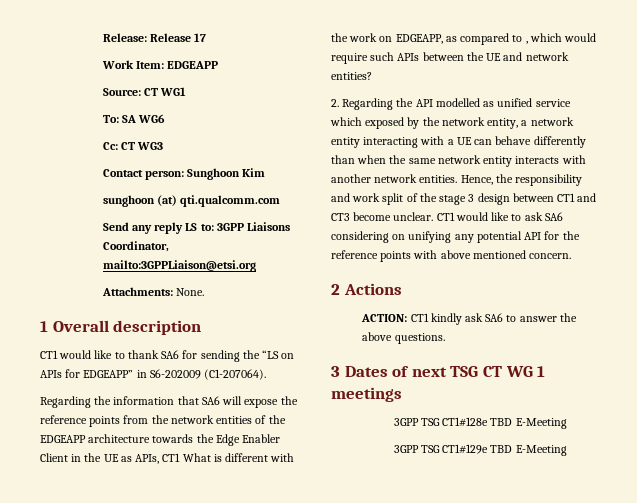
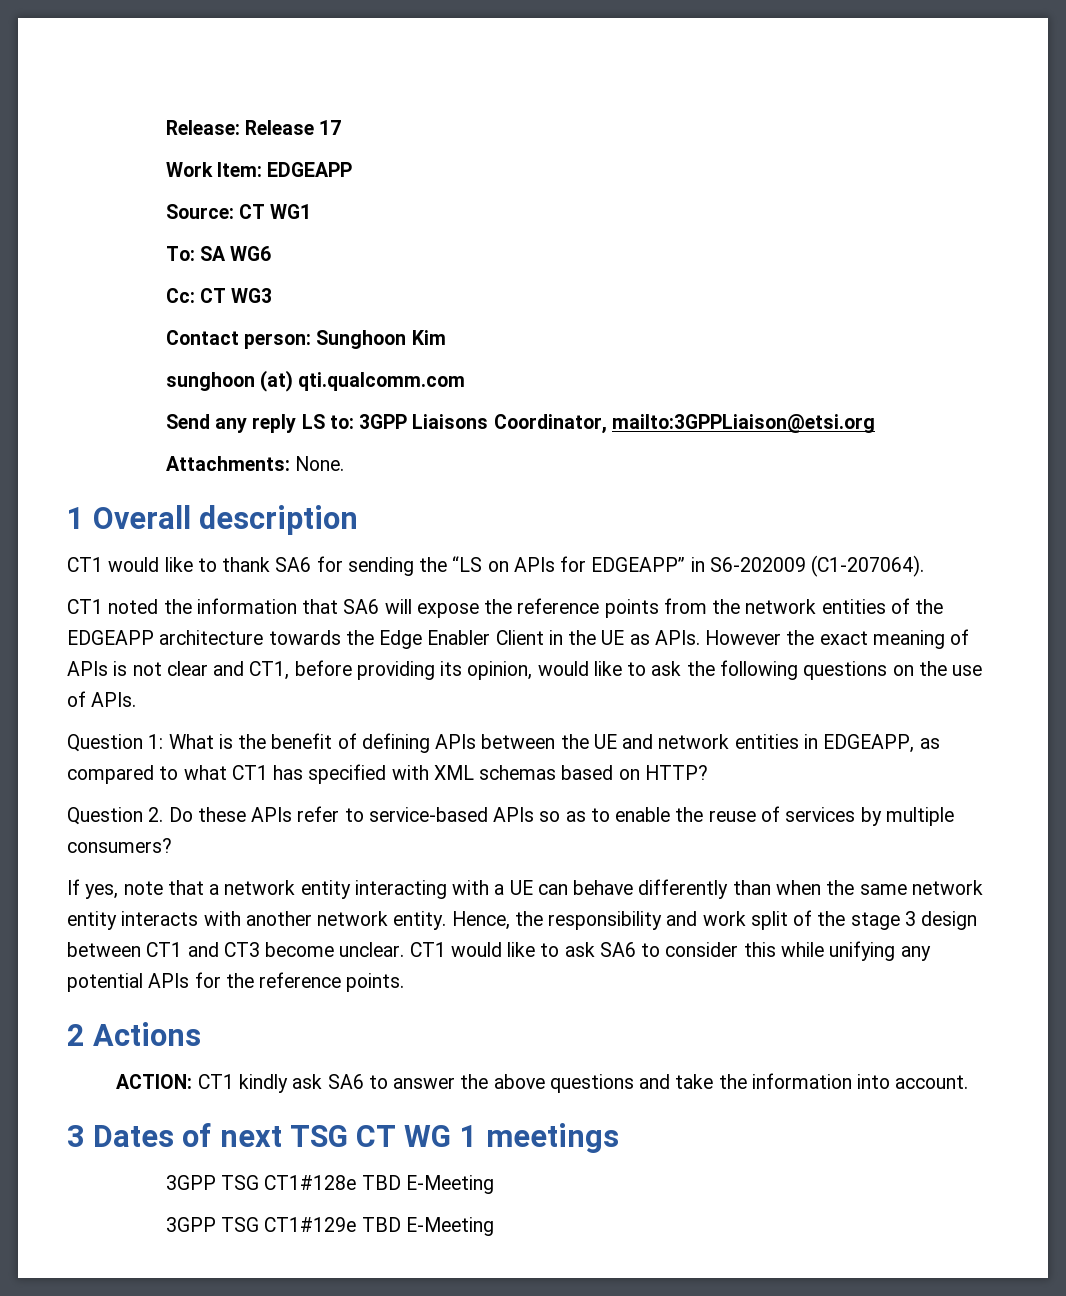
[40,396,91,408] Regarding -> [67,599,159,614] CT1 noted
[135,453,295,464] [331,33,597,45] [331,52,395,64] APIs, CT1 What is different with the work on EDGEAPP, as compared to , which would require such -> [654,629,970,649] [67,660,983,680] [67,691,137,707] [67,733,430,753] APIs. However the exact meaning of APIs is not clear and CT1, before providing its opinion, would like to ask the following questions on the use of APIs. // Question 1: What is the benefit of defining
[331,72,372,80] [331,98,571,110] [330,117,519,129] entities? // 2. Regarding the API modelled as unified service which exposed by the network entity, -> [734,734,940,753] [67,764,708,784] [67,806,954,826] [67,838,172,853] [67,879,204,899] entities in EDGEAPP, as compared to what CT1 has specified with XML schemas based on HTTP? // Question 2. Do these APIs refer to service-based APIs so as to enable the reuse of services by multiple consumers? // If yes, note that
[419,175,458,183] entities. -> [393,911,447,930] entity.
[331,231,406,243] considering on -> [641,942,824,957] to consider this while
[524,232,542,240] API -> [148,973,190,988] APIs
[380,250,572,262] points with above mentioned concern. -> [346,973,405,992] points.
[394,333,445,344] questions. -> [549,1073,969,1093] questions and take the information into account.

